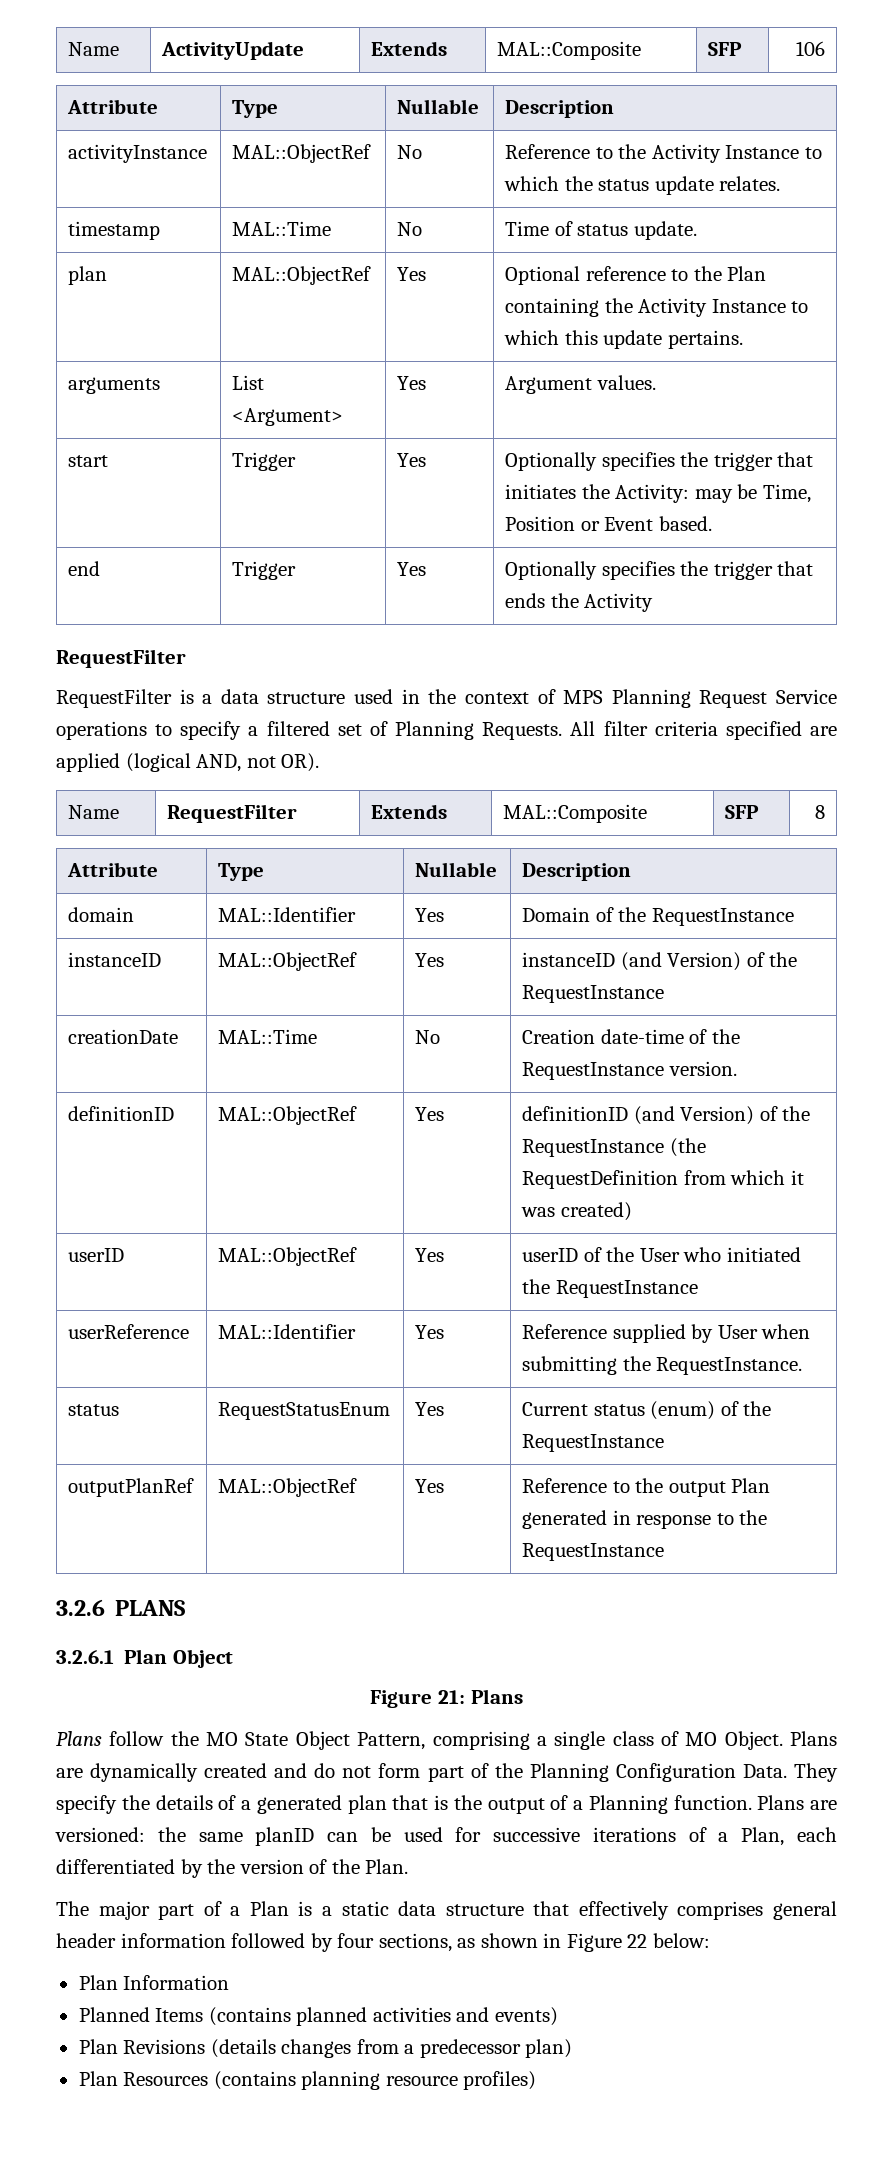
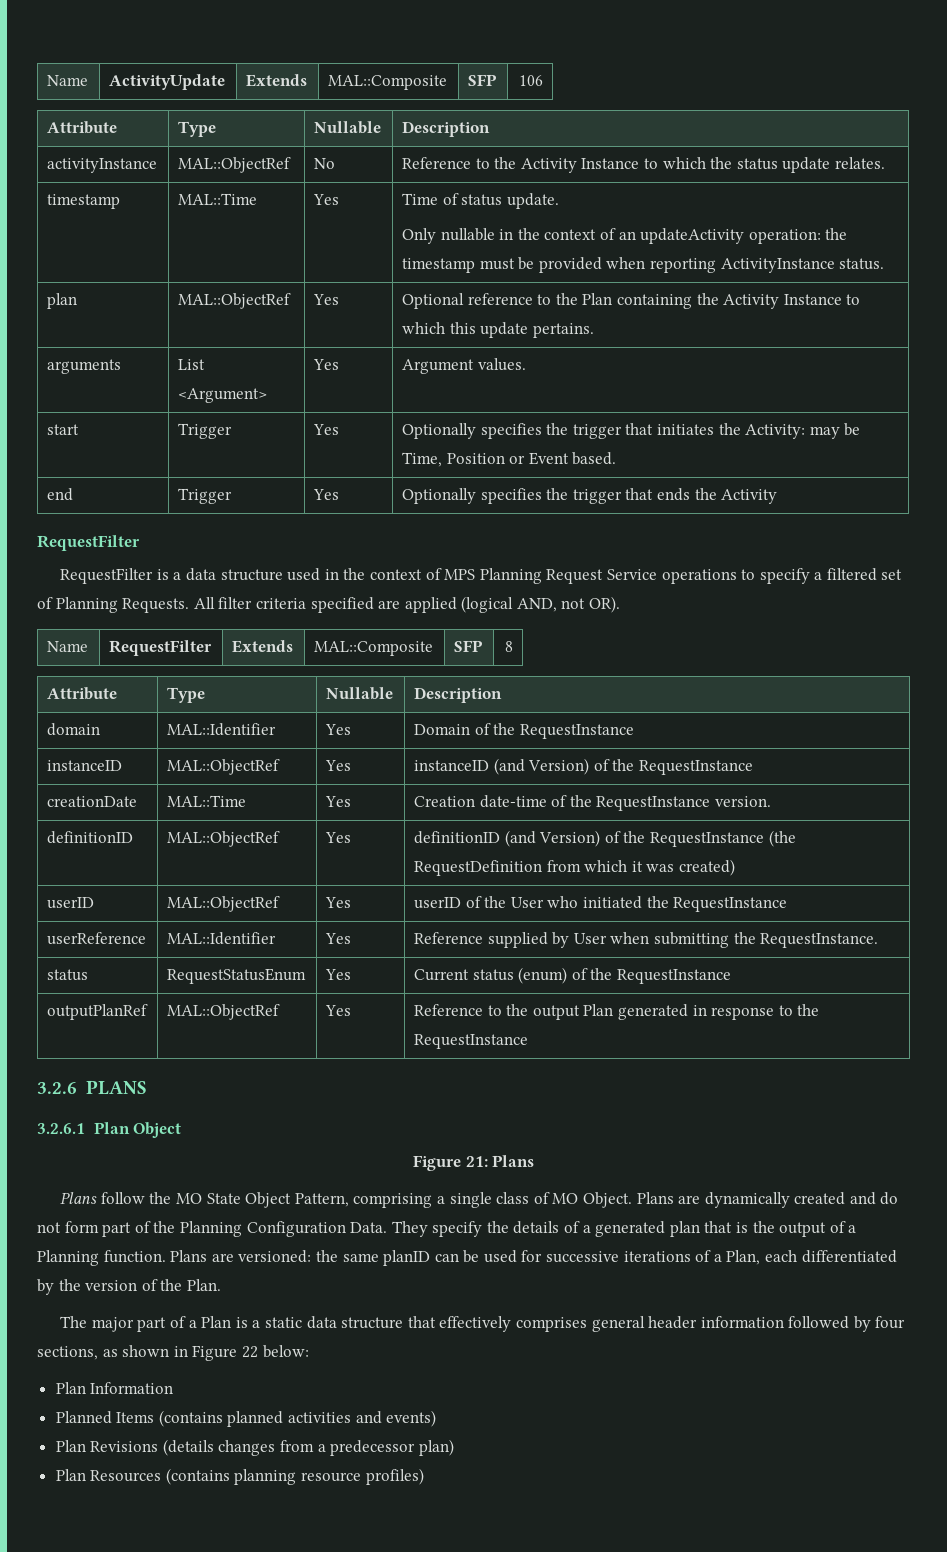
[397,222,423,236] No -> [313,194,340,205] Yes
(697, 230) none -> [402,228,848,244] [402,257,885,273] // Only nullable in the context of an updateActivity operation: the timestamp must be provided when reporting ActivityInstance status.
[415,1030,441,1044] No -> [325,796,352,807] Yes

